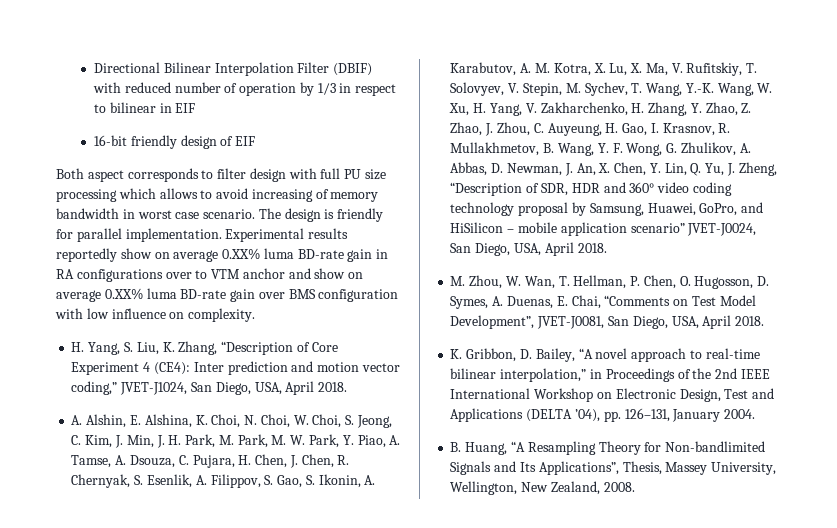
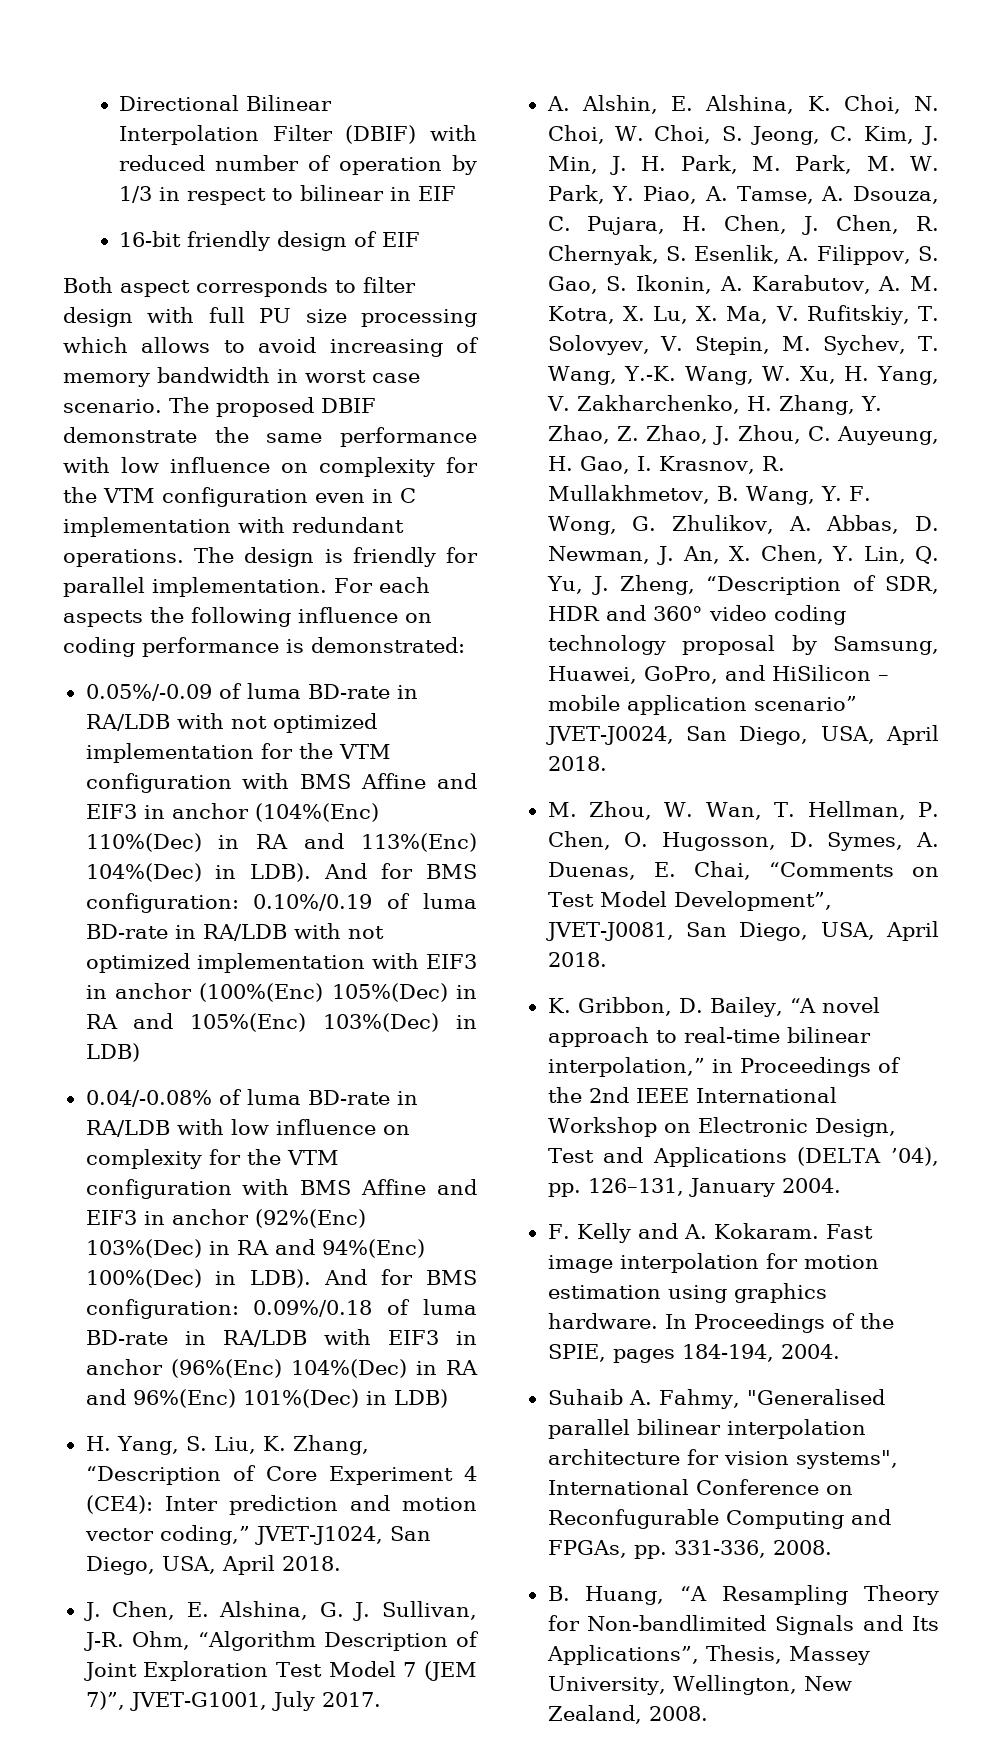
(281, 213) none -> [216,397,376,417] [63,427,477,447] [63,457,478,477] [63,487,416,507] [63,517,404,537] [63,547,235,567] proposed DBIF demonstrate the same performance with low influence on complexity for the VTM configuration even in C implementation with redundant operations. The
[225,228,349,242] [56,248,389,262] [56,268,364,282] [56,288,399,302] [55,308,256,322] Experimental results reportedly show on average 0.XX% luma BD-rate gain in RA configurations over to VTM anchor and show on average 0.XX% luma BD-rate gain over BMS configuration with low influence on complexity. -> [334,577,430,593] [63,607,432,627] [63,637,465,657] [85,683,418,701] [85,713,377,733] [85,743,391,763] [85,773,478,793] [85,803,379,822] [85,833,478,852] [85,863,477,882] [85,893,477,913] [85,923,384,941] [85,953,477,973] [85,983,477,1002] [85,1013,477,1032] [85,1043,140,1062] [85,1089,418,1107] [85,1119,410,1137] [85,1149,339,1169] [85,1179,478,1199] [85,1209,366,1228] [85,1239,425,1258] [85,1269,477,1288] [85,1299,477,1319] [85,1329,477,1347] [85,1359,478,1378] [85,1389,448,1408] For each aspects the following influence on coding performance is demonstrated: // 0.05%/-0.09 of luma BD-rate in RA/LDB with not optimized implementation for the VTM configuration with BMS Affine and EIF3 in anchor (104%(Enc) 110%(Dec) in RA and 113%(Enc) 104%(Dec) in LDB). And for BMS configuration: 0.10%/0.19 of luma BD-rate in RA/LDB with not optimized implementation with EIF3 in anchor (100%(Enc) 105%(Dec) in RA and 105%(Enc) 103%(Dec) in LDB) // 0.04/-0.08% of luma BD-rate in RA/LDB with low influence on complexity for the VTM configuration with BMS Affine and EIF3 in anchor (92%(Enc) 103%(Dec) in RA and 94%(Enc) 100%(Dec) in LDB). And for BMS configuration: 0.09%/0.18 of luma BD-rate in RA/LDB with EIF3 in anchor (96%(Enc) 104%(Dec) in RA and 96%(Enc) 101%(Dec) in LDB)
(348, 387) none -> [83,1601,477,1621] [83,1631,479,1651] [83,1661,477,1681] [85,1691,381,1711] // J. Chen, E. Alshina, G. J. Sullivan, J-R. Ohm, “Algorithm Description of Joint Exploration Test Model 7 (JEM 7)”, JVET-G1001, July 2017.
(756, 414) none -> [547,1223,874,1243] [547,1253,879,1273] [547,1283,827,1303] [547,1313,894,1333] [547,1344,840,1363] [547,1389,885,1409] [547,1419,866,1439] [547,1449,898,1469] [547,1479,853,1495] [547,1509,891,1529] [547,1540,832,1559] // F. Kelly and A. Kokaram. Fast image interpolation for motion estimation using graphics hardware. In Proceedings of the SPIE, pages 184-194, 2004. // Suhaib A. Fahmy, "Generalised parallel bilinear interpolation architecture for vision systems", International Conference on Reconfugurable Computing and FPGAs, pp. 331-336, 2008.

